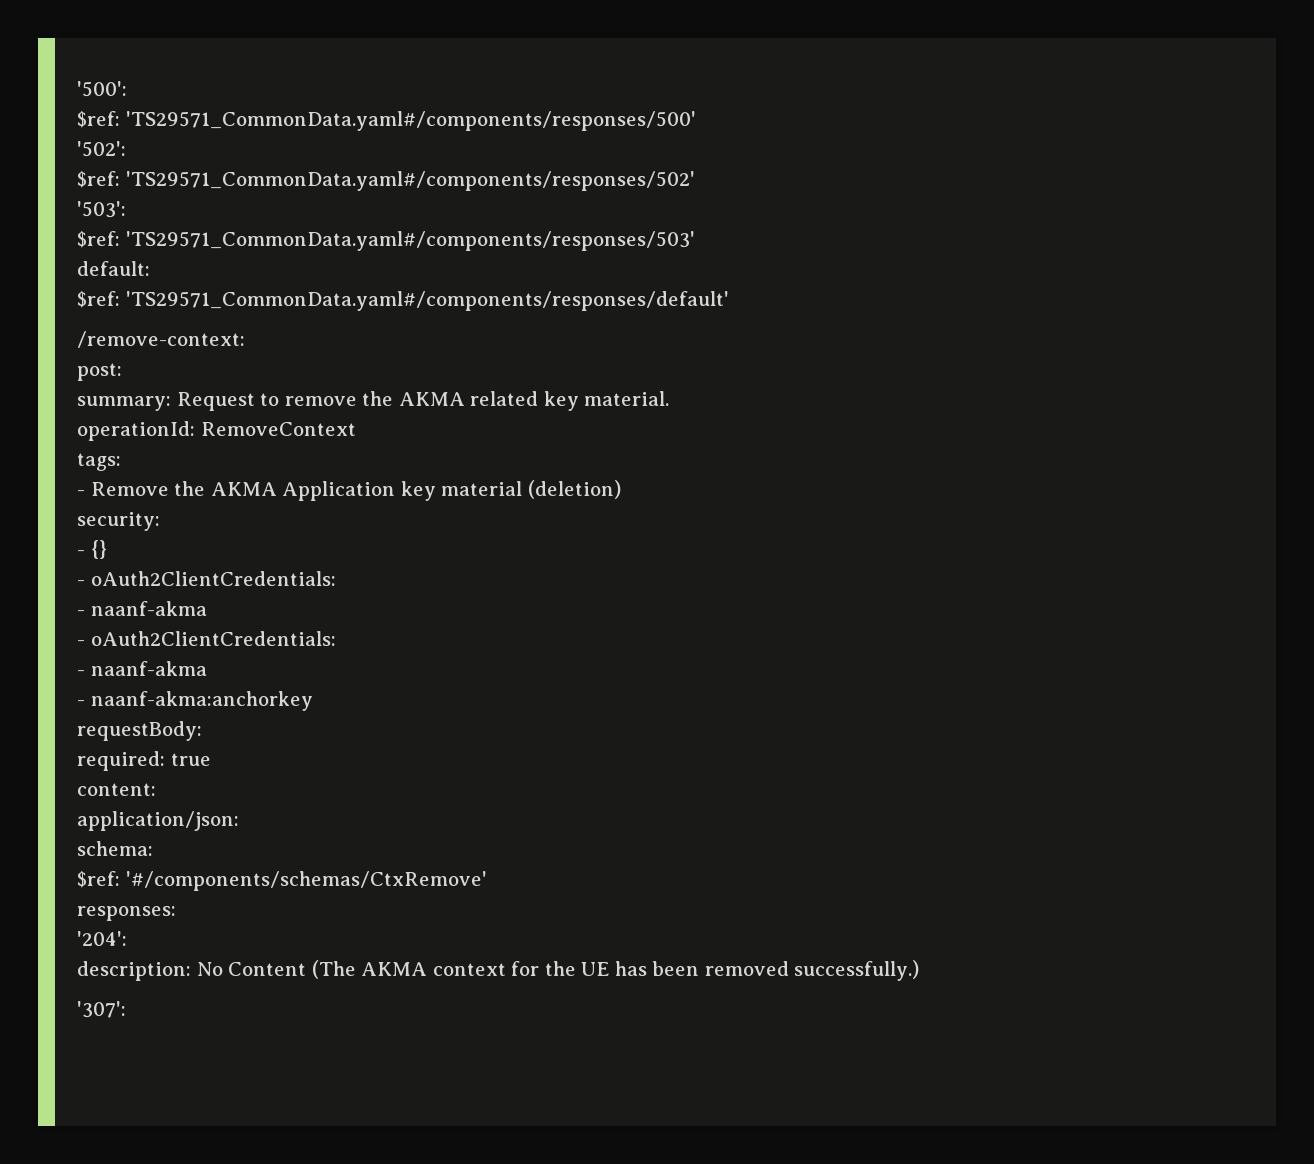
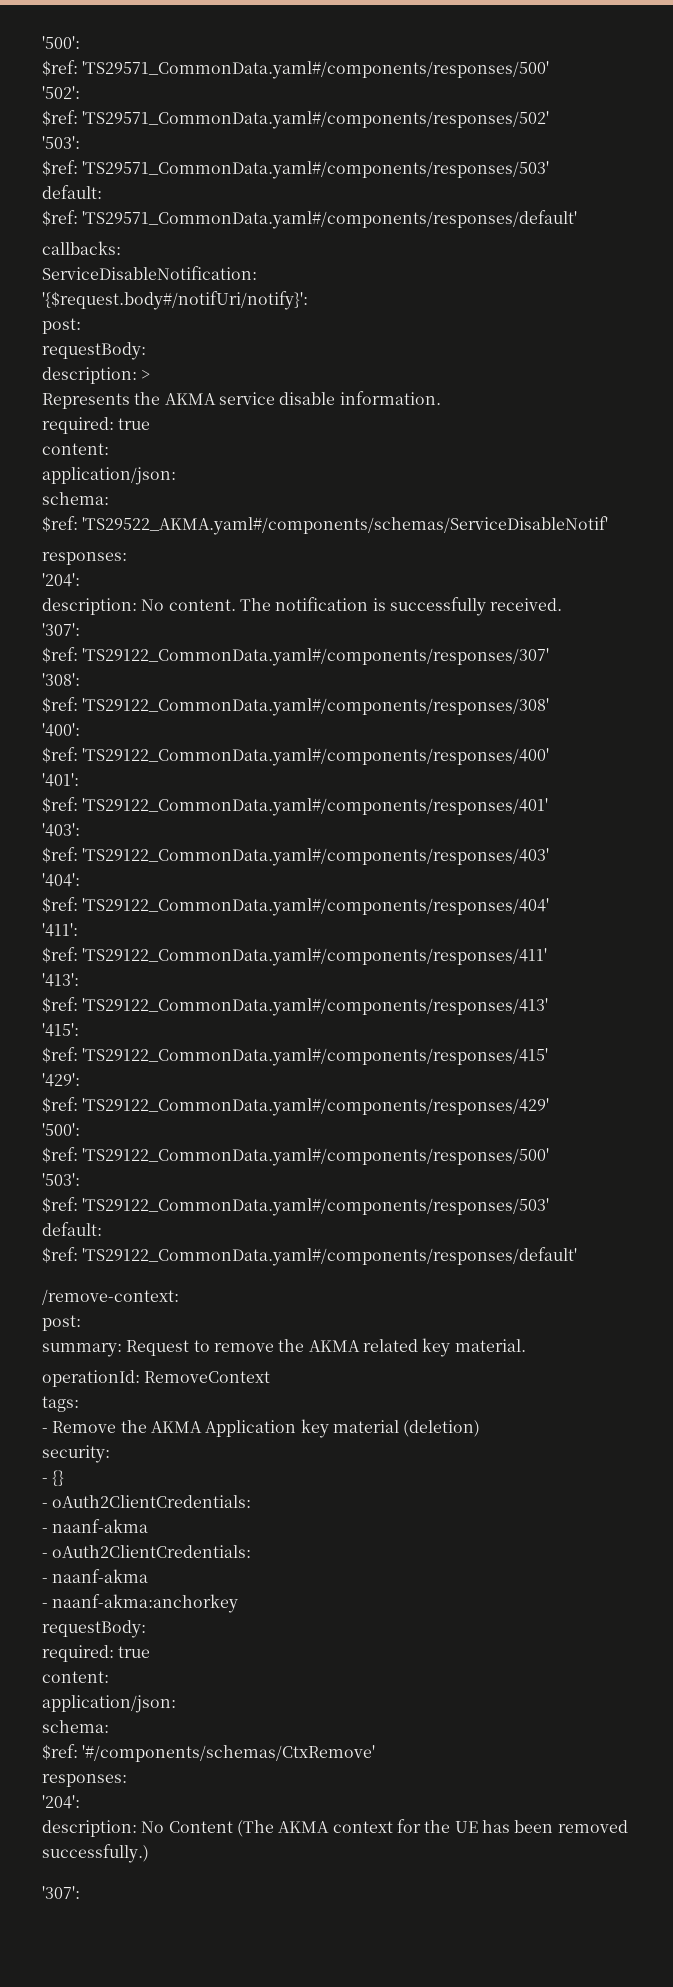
(729, 301) none -> [42,241,121,255] [42,266,257,280] [42,291,308,310] [42,318,81,334] [42,342,146,360] [42,367,151,384] [42,391,441,409] [42,417,151,434] [42,443,109,455] [42,467,176,485] [42,492,109,505] [42,516,609,535] [42,552,127,565] [42,573,80,587] [42,597,563,616] [42,623,80,636] [42,647,550,666] [42,673,80,686] [42,697,550,716] [42,723,80,737] [42,747,550,766] [42,773,79,787] [42,797,549,816] [42,823,80,837] [42,847,550,866] [42,873,80,887] [42,897,550,916] [42,923,78,937] [42,947,548,966] [42,973,79,987] [42,997,549,1016] [42,1023,79,1037] [42,1047,549,1066] [42,1073,80,1087] [42,1097,550,1116] [42,1123,80,1136] [42,1147,550,1166] [42,1173,80,1186] [42,1197,550,1216] [42,1222,102,1236] [42,1247,578,1266] // callbacks: // ServiceDisableNotification: // '{$request.body#/notifUri/notify}': // post: // requestBody: // description: > // Represents the AKMA service disable information. // required: true // content: // application/json: // schema: // $ref: 'TS29522_AKMA.yaml#/components/schemas/ServiceDisableNotif' // responses: // '204': // description: No content. The notification is successfully received. // '307': // $ref: 'TS29122_CommonData.yaml#/components/responses/307' // '308': // $ref: 'TS29122_CommonData.yaml#/components/responses/308' // '400': // $ref: 'TS29122_CommonData.yaml#/components/responses/400' // '401': // $ref: 'TS29122_CommonData.yaml#/components/responses/401' // '403': // $ref: 'TS29122_CommonData.yaml#/components/responses/403' // '404': // $ref: 'TS29122_CommonData.yaml#/components/responses/404' // '411': // $ref: 'TS29122_CommonData.yaml#/components/responses/411' // '413': // $ref: 'TS29122_CommonData.yaml#/components/responses/413' // '415': // $ref: 'TS29122_CommonData.yaml#/components/responses/415' // '429': // $ref: 'TS29122_CommonData.yaml#/components/responses/429' // '500': // $ref: 'TS29122_CommonData.yaml#/components/responses/500' // '503': // $ref: 'TS29122_CommonData.yaml#/components/responses/503' // default: // $ref: 'TS29122_CommonData.yaml#/components/responses/default'

